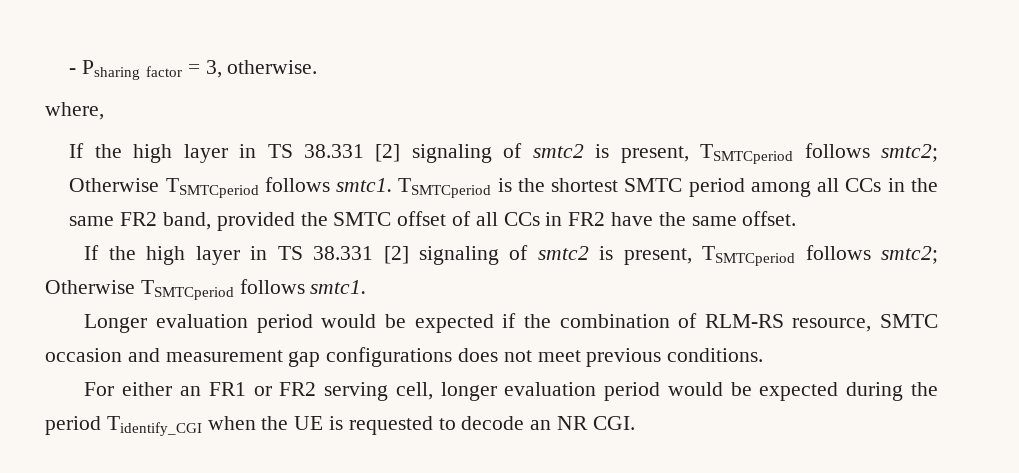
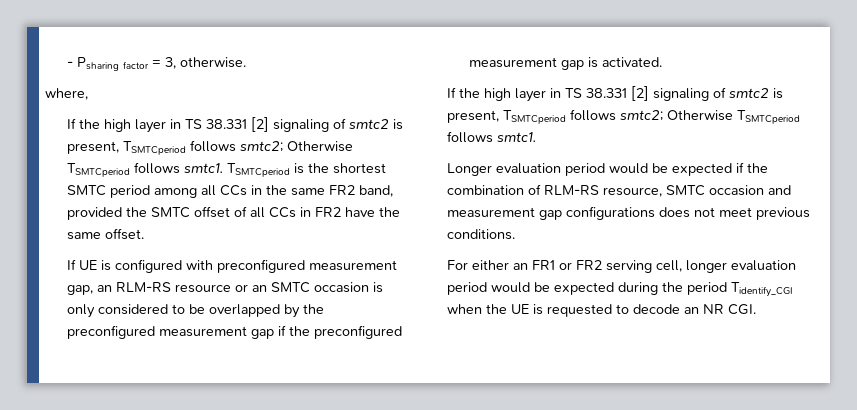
(797, 218) none -> [66,259,397,273] [66,282,383,295] [66,304,324,318] [66,325,402,339] [468,57,662,70] // If UE is configured with preconfigured measurement gap, an RLM-RS resource or an SMTC occasion is only considered to be overlapped by the preconfigured measurement gap if the preconfigured measurement gap is activated.

